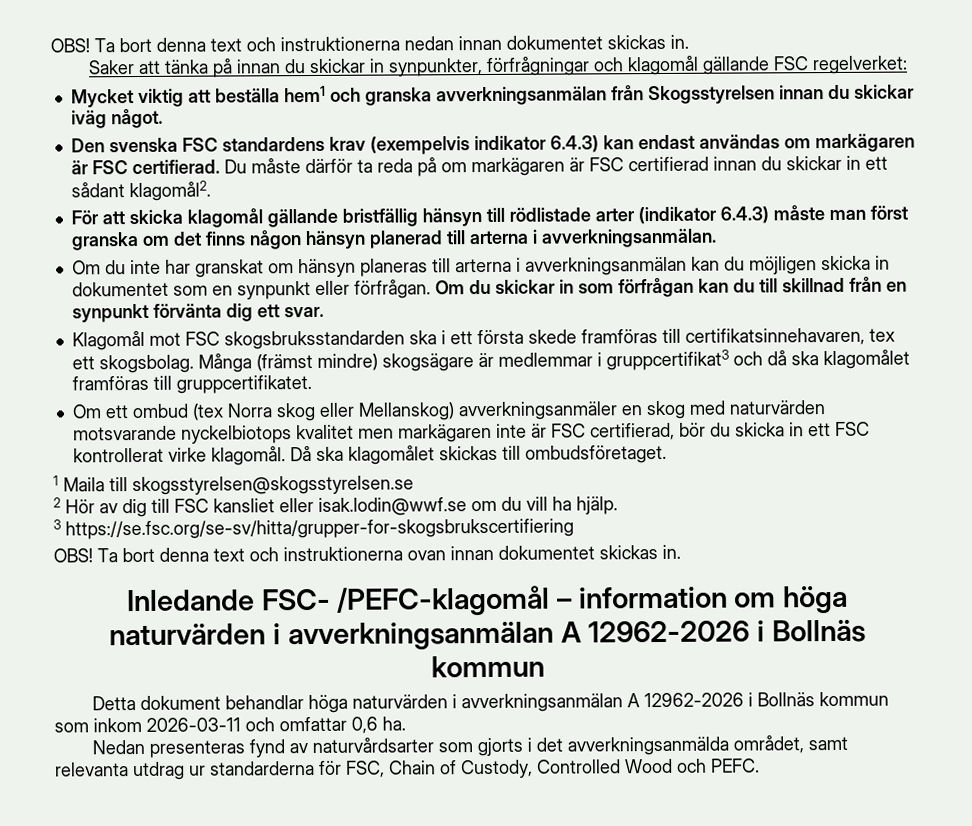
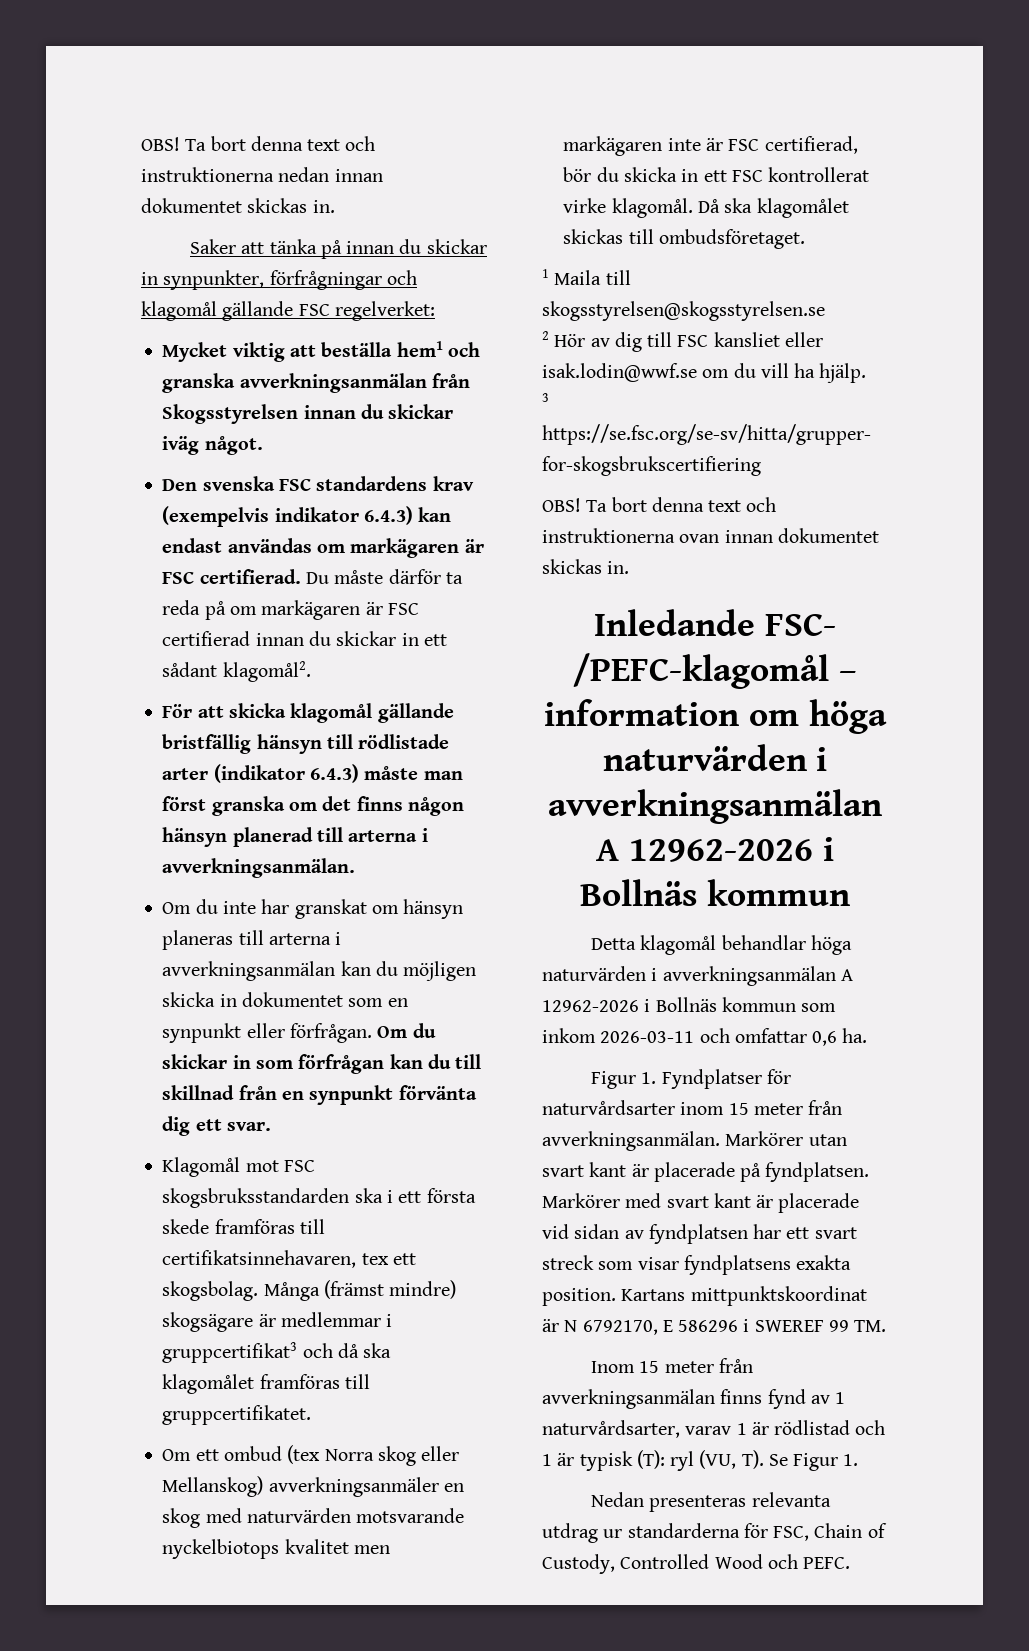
[140,695,222,710] dokument -> [640,935,717,955] klagomål
[92,735,849,758] Nedan presenteras fynd av naturvårdsarter som gjorts i det avverkningsanmälda området, samt -> [591,1069,791,1089] [542,1100,843,1115] [542,1131,847,1151] [542,1162,870,1182] [542,1193,860,1213] [542,1224,857,1244] [542,1255,852,1275] [542,1286,867,1306] [542,1319,887,1335] [591,1358,753,1373] [542,1389,846,1409] [542,1420,886,1438] [542,1450,859,1471] [591,1492,747,1512] Figur 1. Fyndplatser för naturvårdsarter inom 15 meter från avverkningsanmälan. Markörer utan svart kant är placerade på fyndplatsen. Markörer med svart kant är placerade vid sidan av fyndplatsen har ett svart streck som visar fyndplatsens exakta position. Kartans mittpunktskoordinat är N 6792170, E 586296 i SWEREF 99 TM. // Inom 15 meter från avverkningsanmälan finns fynd av 1 naturvårdsarter, varav 1 är rödlistad och 1 är typisk (T): ryl (VU, T). Se Figur 1. // Nedan presenteras

